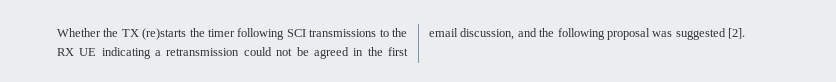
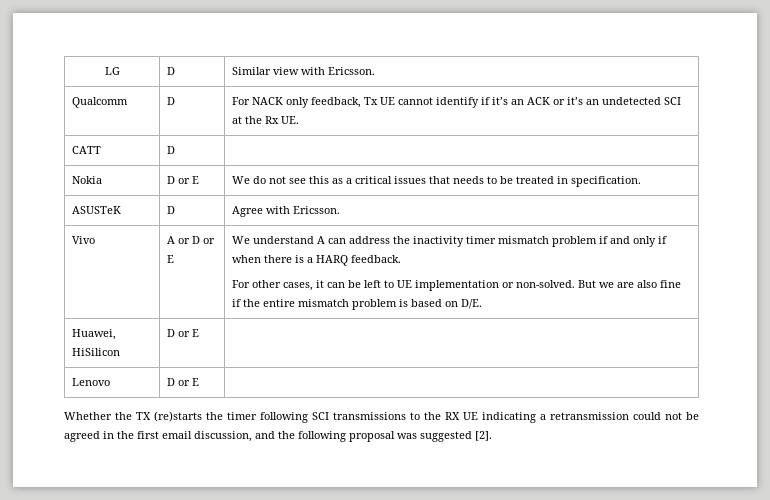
(57, 32) none -> [104,67,120,75] [167,67,176,75] [232,67,376,75] [72,97,129,108] [167,97,176,105] [232,97,682,108] [232,116,300,124] [72,146,102,154] [167,146,176,154] [72,176,103,184] [167,176,200,184] [232,176,642,187] [72,206,122,214] [167,206,176,214] [232,206,341,217] [72,236,96,244] [167,236,216,244] [167,255,175,263] [232,236,668,247] [232,255,402,266] [232,280,682,291] [232,299,483,310] [72,329,117,340] [72,348,121,356] [167,329,200,337] [72,378,111,386] [167,378,200,386] LG | D | Similar view with Ericsson. // Qualcomm | D | For NACK only feedback, Tx UE cannot identify if it’s an ACK or it’s an undetected SCI at the Rx UE. // CATT | D | // Nokia | D or E | We do not see this as a critical issues that needs to be treated in specification. // ASUSTeK | D | Agree with Ericsson. // Vivo | A or D or E | We understand A can address the inactivity timer mismatch problem if and only if when there is a HARQ feedback. // For other cases, it can be left to UE implementation or non-solved. But we are also fine if the entire mismatch problem is based on D/E. // Huawei, HiSilicon | D or E | // Lenovo | D or E | //

